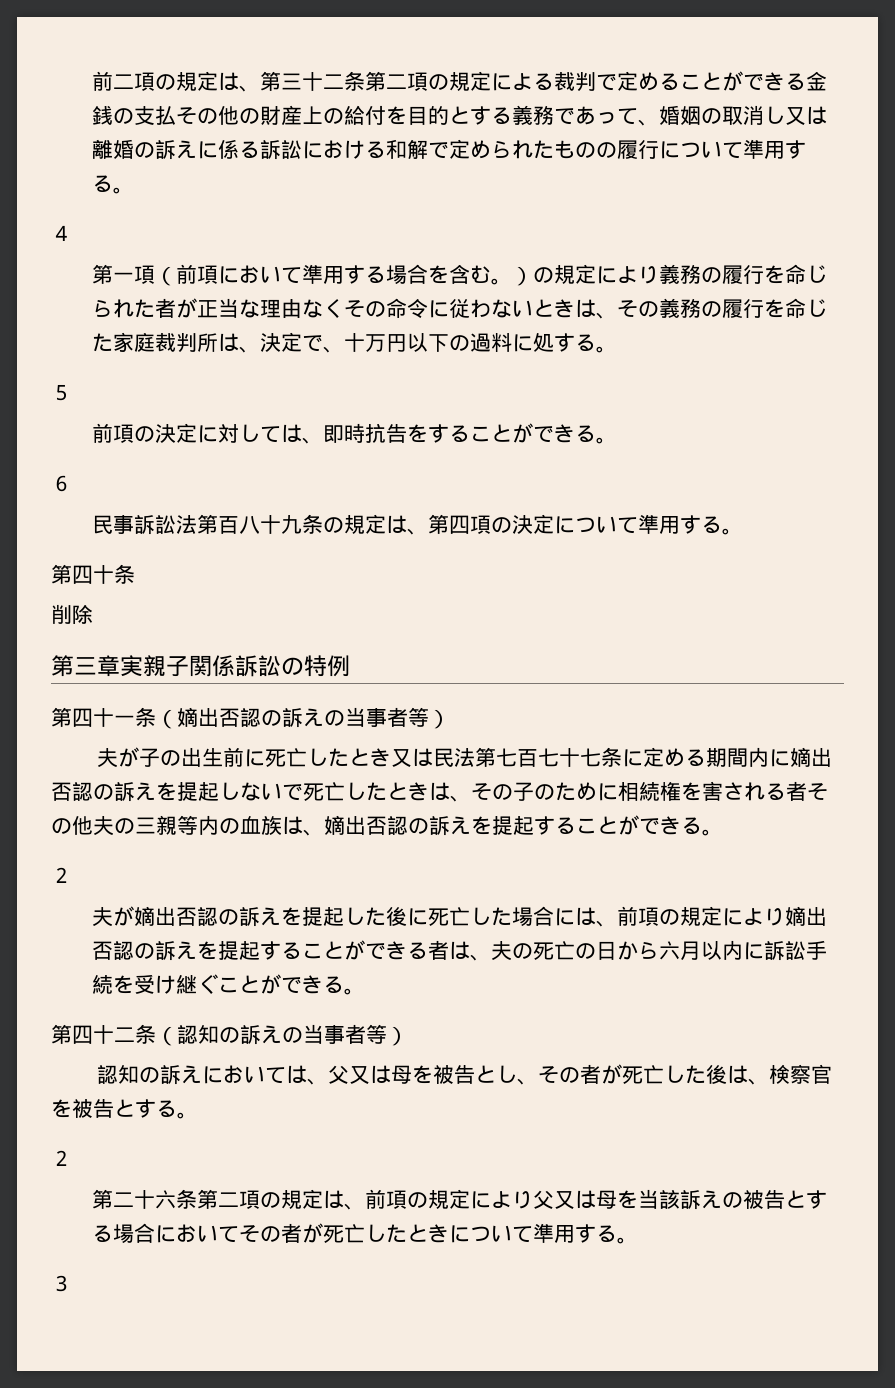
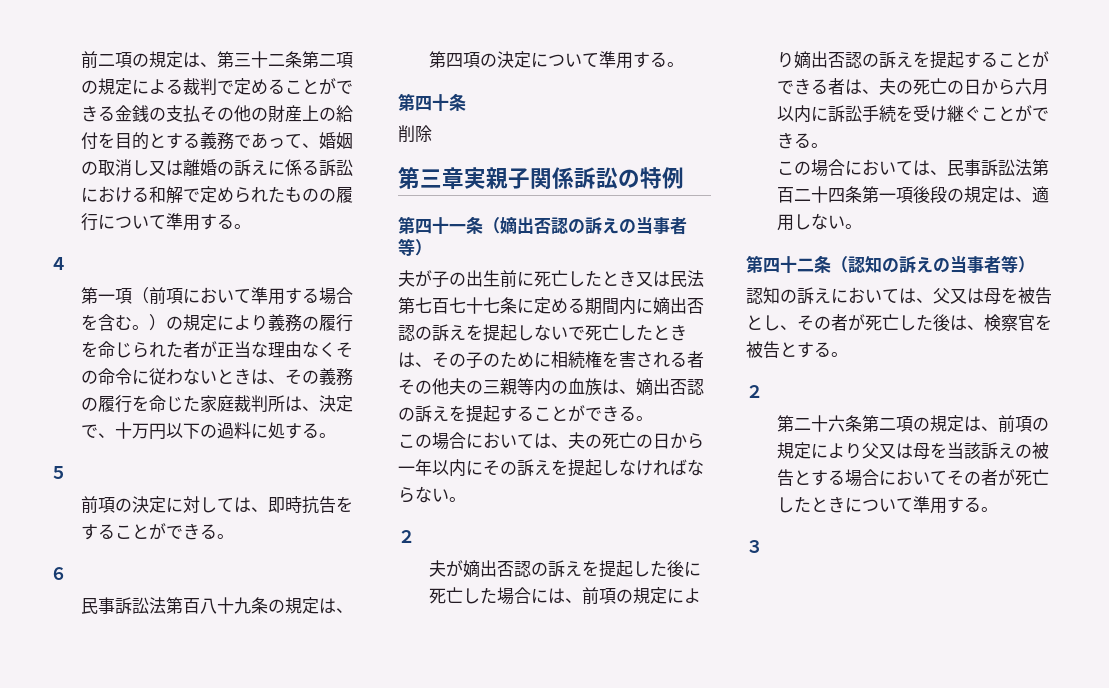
(723, 832) none -> [398,432,704,450] [398,459,704,477] [398,486,466,503] // この場合においては、夫の死亡の日から一年以内にその訴えを提起しなければならない。
(365, 991) none -> [776,159,1049,177] [776,186,1049,203] [776,213,862,231] // この場合においては、民事訴訟法第百二十四条第一項後段の規定は、適用しない。

